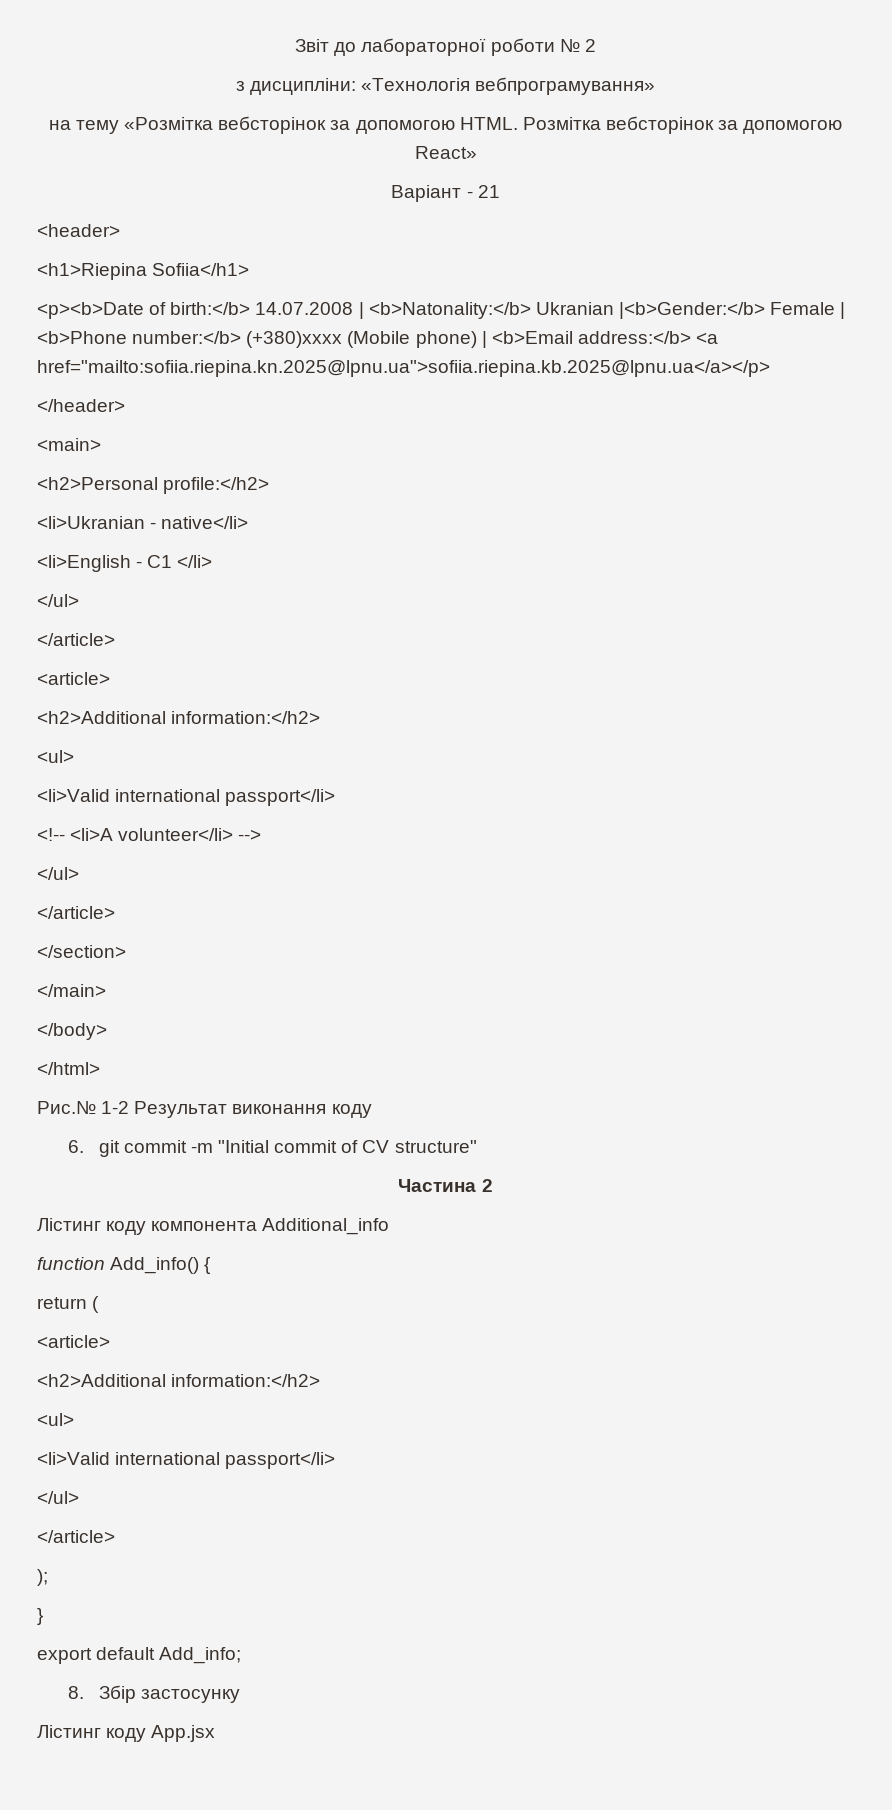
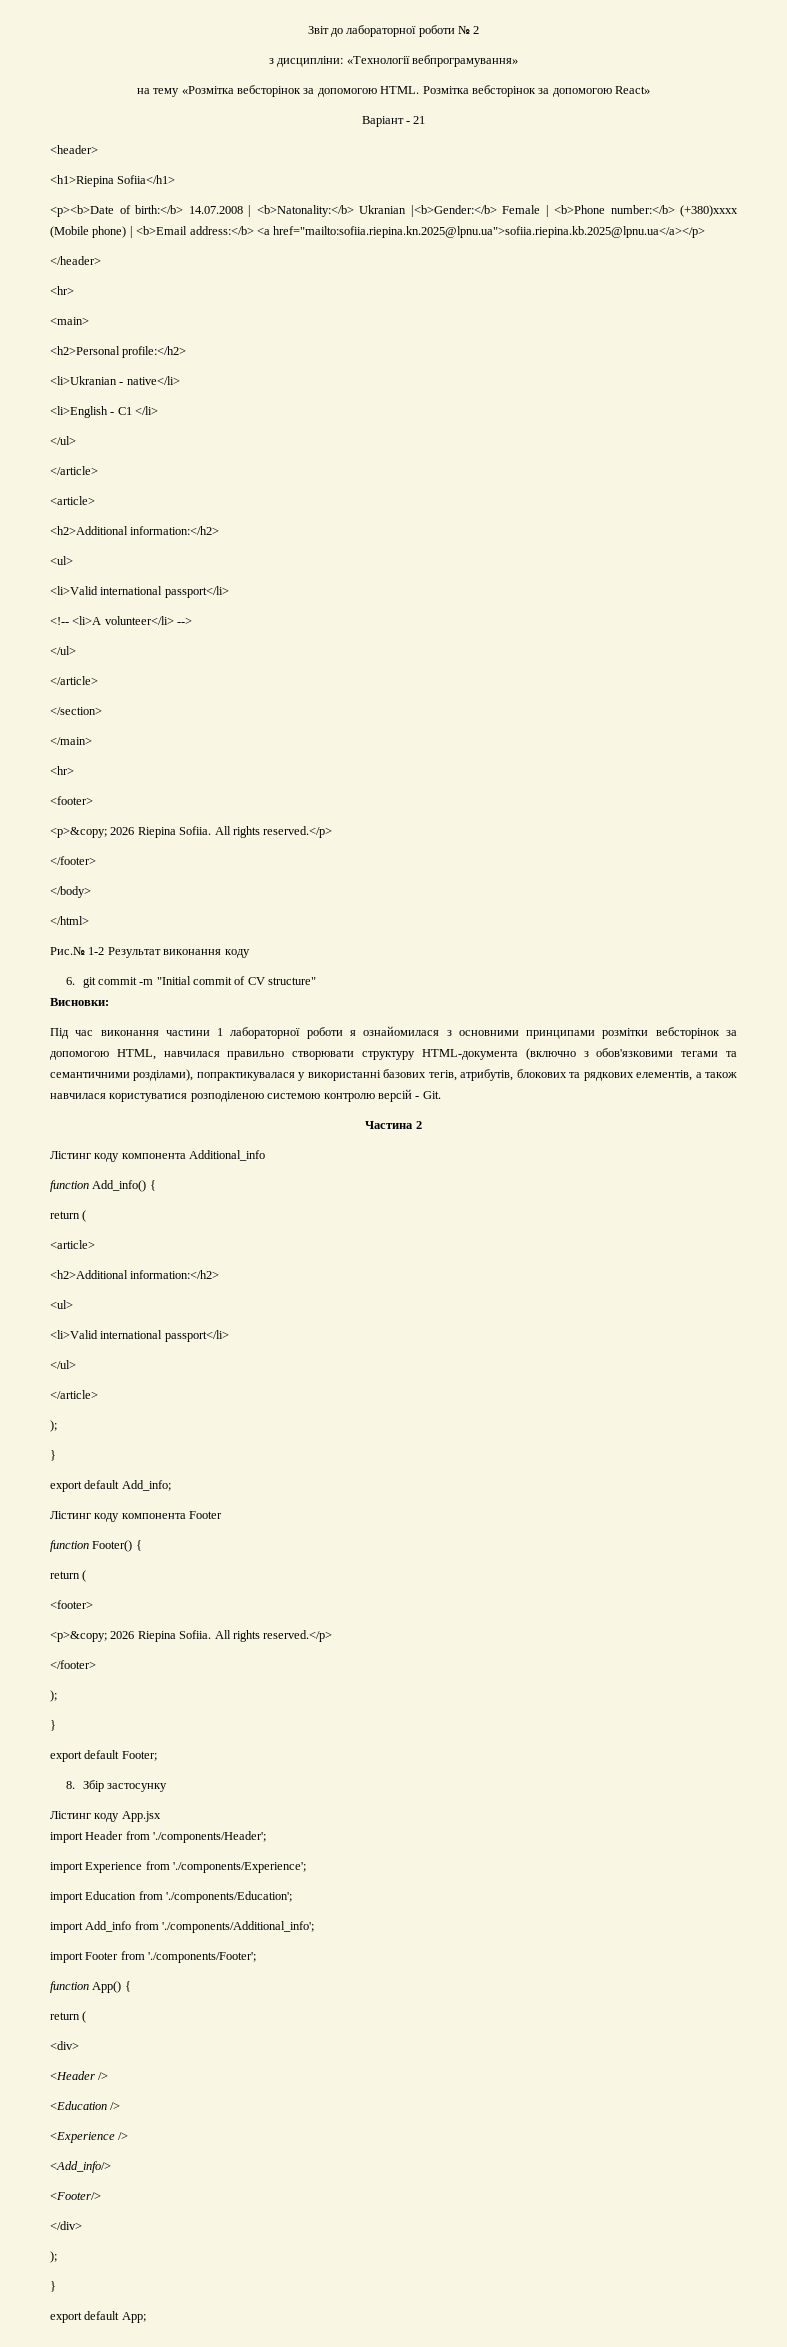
[361,78,471,91] «Технологія -> [346,56,410,64] «Технології
(125, 405) none -> [50,286,74,295] // <hr>
(106, 990) none -> [50,766,74,775] [50,796,93,805] [50,826,333,838] [50,856,96,865] // <hr> // <footer> // <p>&copy; 2026 Riepina Sofiia. All rights reserved.</p> // </footer>
(477, 1146) none -> [50,998,109,1006] [50,1026,738,1039] [50,1048,738,1060] [50,1069,737,1081] [50,1089,441,1102] // Висновки: // Під час виконання частини 1 лабораторної роботи я ознайомилася з основними принципами розмітки вебсторінок за допомогою HTML, навчилася правильно створювати структуру HTML-документа (включно з обов'язковими тегами та семантичними розділами), попрактикувалася у використанні базових тегів, атрибутів, блокових та рядкових елементів, а також навчилася користуватися розподіленою системою контролю версій - Git.
(242, 1655) none -> [50,1511,223,1522] [50,1540,142,1552] [50,1570,87,1582] [50,1600,93,1609] [50,1630,333,1642] [50,1660,96,1669] [50,1690,57,1702] [50,1720,56,1731] [50,1750,157,1762] // Лістинг коду компонента Footer // function Footer() { // return ( // <footer> // <p>&copy; 2026 Riepina Sofiia. All rights reserved.</p> // </footer> // ); // } // export default Footer;
(216, 1733) none -> [50,1831,267,1843] [50,1861,307,1873] [50,1891,293,1903] [50,1921,315,1933] [50,1951,257,1963] [50,1981,131,1993] [50,2011,87,2023] [50,2041,79,2050] [50,2071,109,2080] [50,2101,121,2110] [50,2132,129,2143] [50,2161,111,2173] [50,2192,101,2200] [50,2221,82,2230] [50,2251,57,2263] [50,2281,56,2292] [50,2311,146,2323] // import Header from './components/Header'; // import Experience from './components/Experience'; // import Education from './components/Education'; // import Add_info from './components/Additional_info'; // import Footer from './components/Footer'; // function App() { // return ( // <div> // <Header /> // <Education /> // <Experience /> // <Add_info/> // <Footer/> // </div> // ); // } // export default App;

